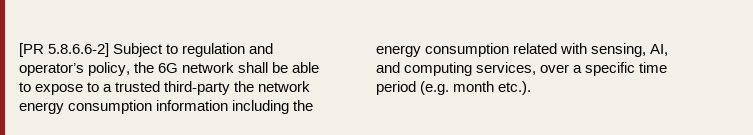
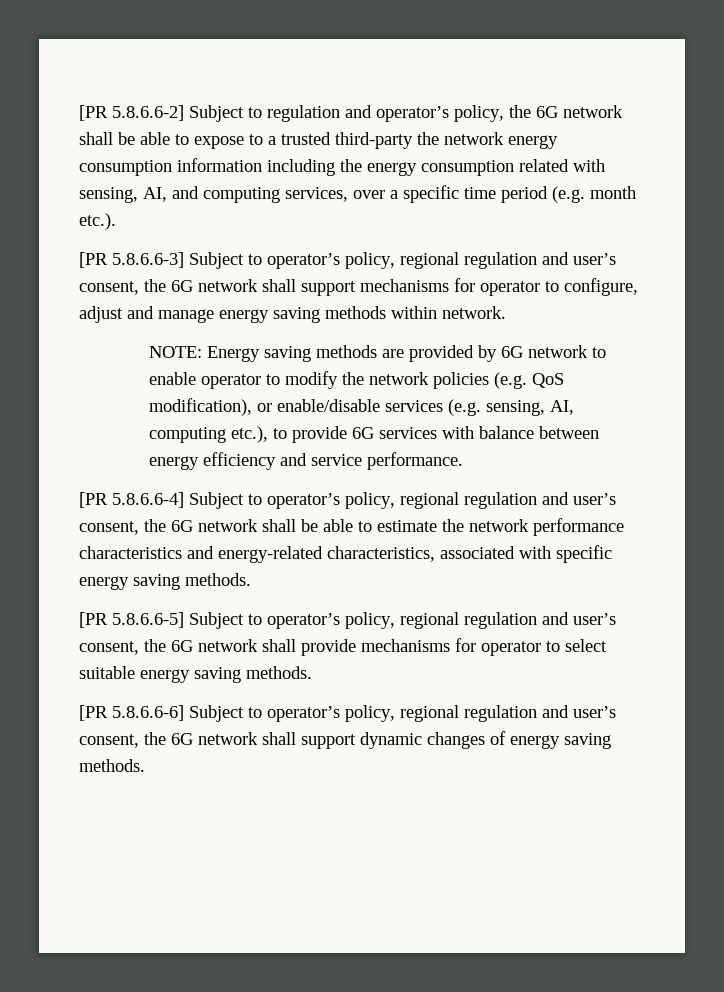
(532, 88) none -> [79,252,616,269] [79,278,638,296] [79,306,506,323] [148,345,606,362] [148,371,564,389] [148,398,574,416] [148,426,599,443] [148,452,463,470] [79,492,616,509] [79,518,624,536] [79,545,612,563] [79,573,251,590] [79,612,616,629] [79,638,607,656] [79,666,312,683] [79,705,616,722] [79,731,611,749] [79,759,145,772] // [PR 5.8.6.6-3] Subject to operator’s policy, regional regulation and user’s consent, the 6G network shall support mechanisms for operator to configure, adjust and manage energy saving methods within network. // NOTE: Energy saving methods are provided by 6G network to enable operator to modify the network policies (e.g. QoS modification), or enable/disable services (e.g. sensing, AI, computing etc.), to provide 6G services with balance between energy efficiency and service performance. // [PR 5.8.6.6-4] Subject to operator’s policy, regional regulation and user’s consent, the 6G network shall be able to estimate the network performance characteristics and energy-related characteristics, associated with specific energy saving methods. // [PR 5.8.6.6-5] Subject to operator’s policy, regional regulation and user’s consent, the 6G network shall provide mechanisms for operator to select suitable energy saving methods. // [PR 5.8.6.6-6] Subject to operator’s policy, regional regulation and user’s consent, the 6G network shall support dynamic changes of energy saving methods.

